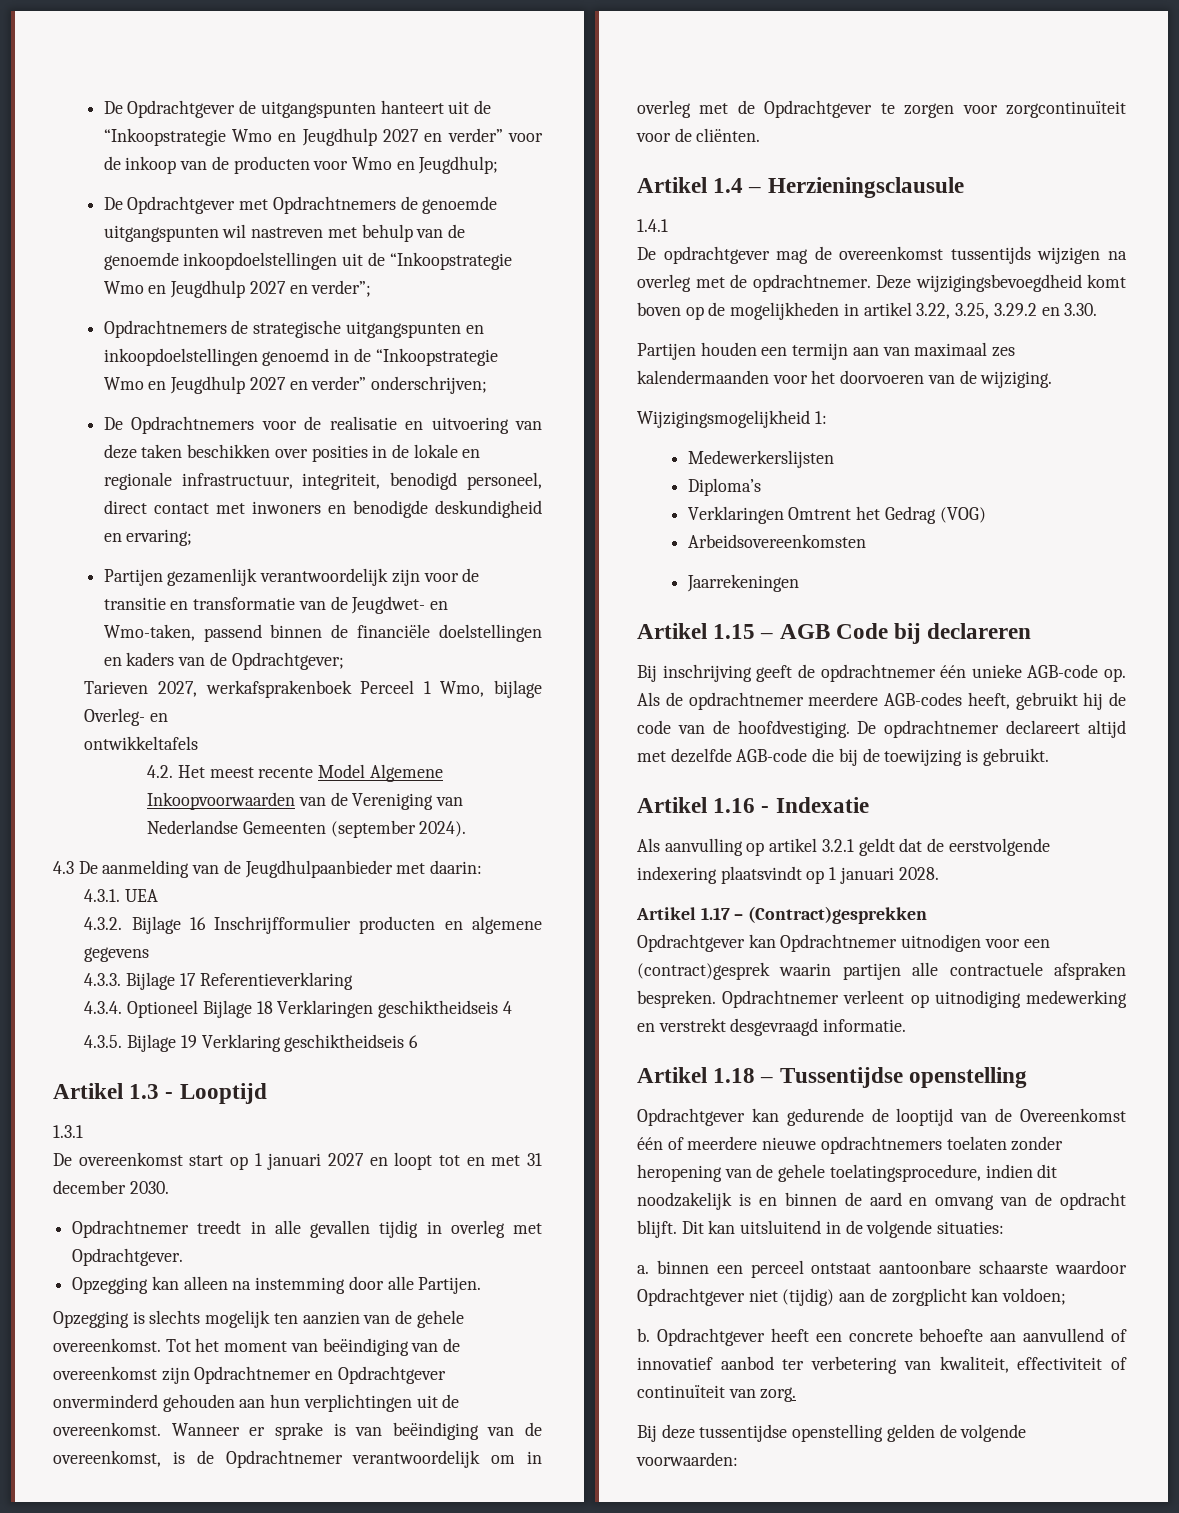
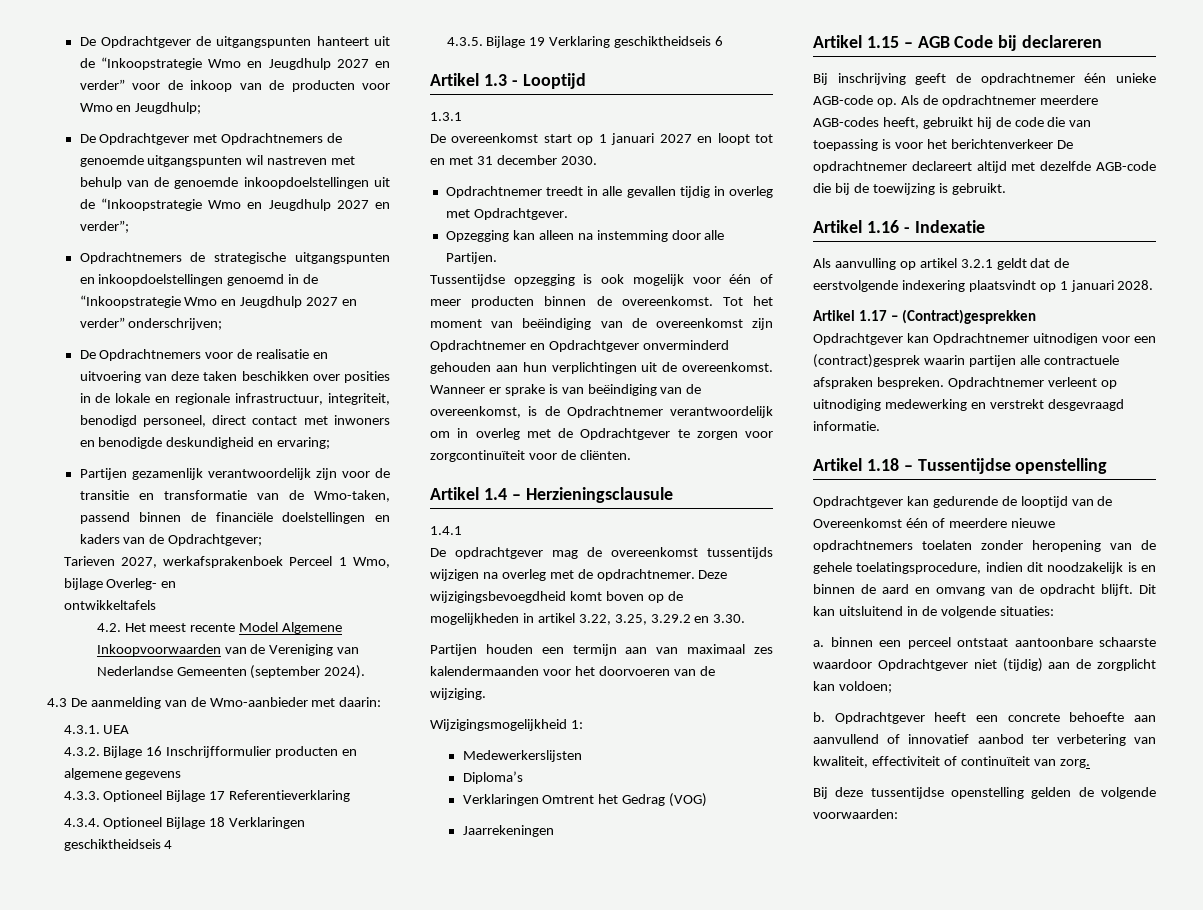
[351,596,449,614] Jeugdwet- en -> (304, 495) none
[244,860,393,878] Jeugdhulpaanbieder -> [209,697,308,707] Wmo-aanbieder
(122, 979) none -> [103,790,163,802] Optioneel
[53,1310,464,1328] Opzegging is slechts mogelijk ten aanzien van de gehele -> [430,274,773,286] [430,296,612,308] Tussentijdse opzegging is ook mogelijk voor één of meer producten binnen de
[687,534,866,548] // Arbeidsovereenkomsten -> (708, 800) none
[677,720,850,738] van de hoofdvestiging. -> [1047,117,1092,127] [813,139,1053,151] die van toepassing is voor het berichtenverkeer

